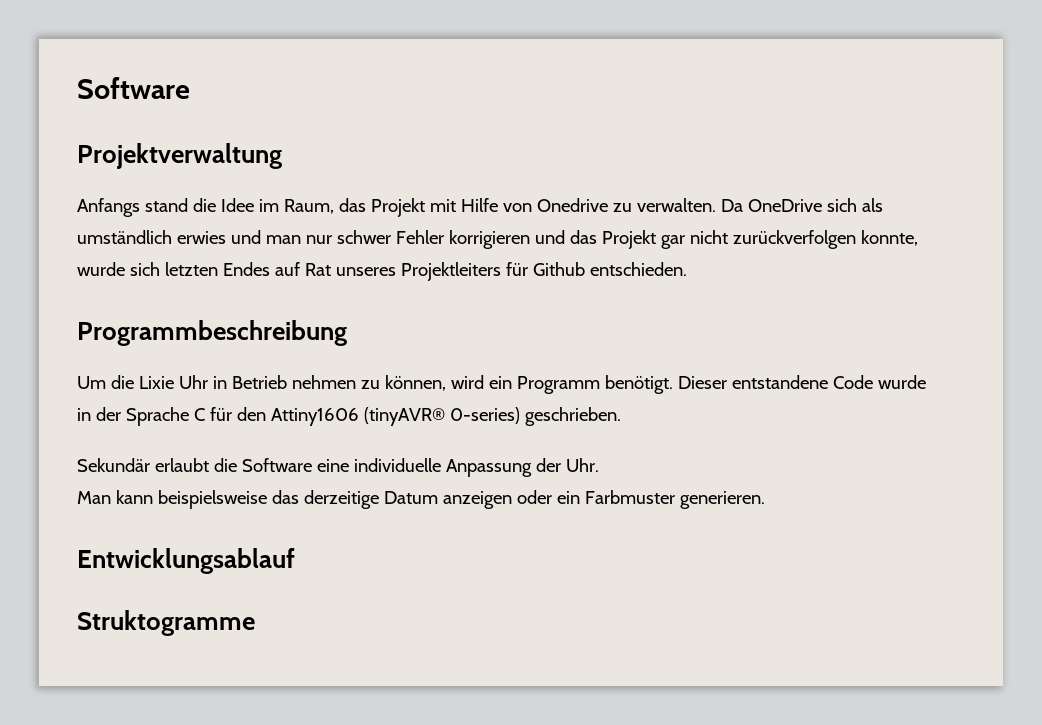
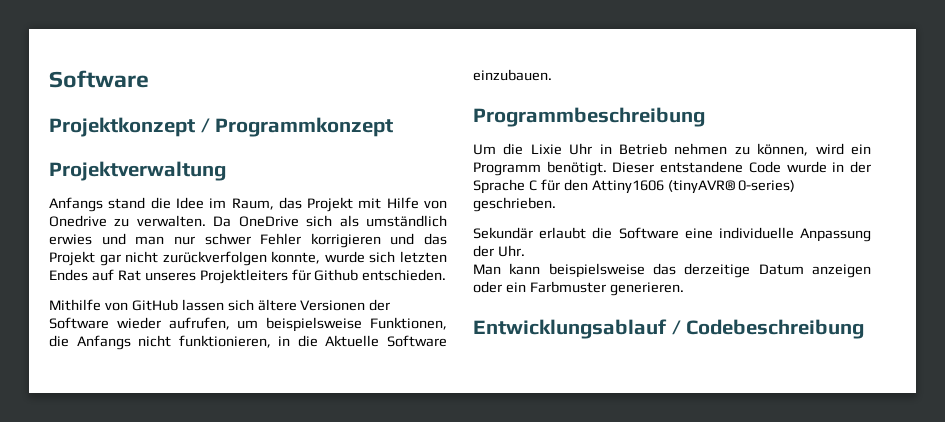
[77,77,190,99] Software -> [49,70,149,88] [49,117,394,137] Software // Projektkonzept / Programmkonzept
(687, 269) none -> [49,299,391,311] [49,317,447,332] [49,335,447,350] [473,69,552,81] // Mithilfe von GitHub lassen sich ältere Versionen der Software wieder aufrufen, um beispielsweise Funktionen, die Anfangs nicht funktionieren, in die Aktuelle Software einzubauen.
[77,610,255,636] // Struktogramme -> [671,319,865,339] / Codebeschreibung

